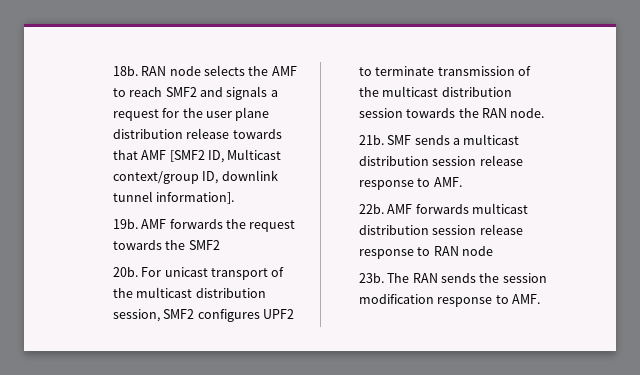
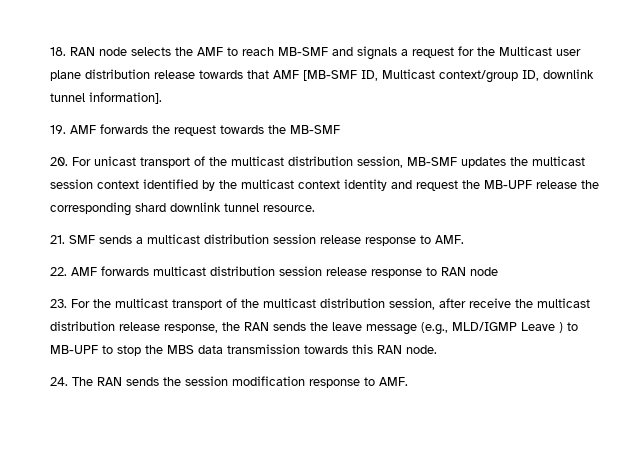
[112,66,138,76] 18b. -> [50,47,67,56] 18.
[165,87,197,97] SMF2 -> [278,47,329,56] MB-SMF
(203, 113) none -> [499,46,553,56] Multicast
[169,150,205,162] [SMF2 -> [303,70,358,81] [MB-SMF
[112,219,138,229] 19b. -> [50,125,67,134] 19.
[188,240,220,250] [112,267,138,277] SMF2 // 20b. -> [290,125,341,134] [50,157,69,166] MB-SMF // 20.
[163,309,294,322] [358,66,531,76] [358,86,512,97] [358,108,545,118] [358,135,384,145] SMF2 configures UPF2 to terminate transmission of the multicast distribution session towards the RAN node. // 21b. -> [407,156,586,168] [50,179,600,191] [50,202,316,216] [50,235,66,244] MB-SMF updates the multicast session context identified by the multicast context identity and request the MB-UPF release the corresponding shard downlink tunnel resource. // 21.
[358,204,384,214] 22b. -> [50,267,68,276] 22.
[358,273,384,283] 23b. -> [50,298,591,310] [50,321,579,335] [50,344,438,356] [50,377,69,386] 23. For the multicast transport of the multicast distribution session, after receive the multicast distribution release response, the RAN sends the leave message (e.g., MLD/IGMP Leave ) to MB-UPF to stop the MBS data transmission towards this RAN node. // 24.

